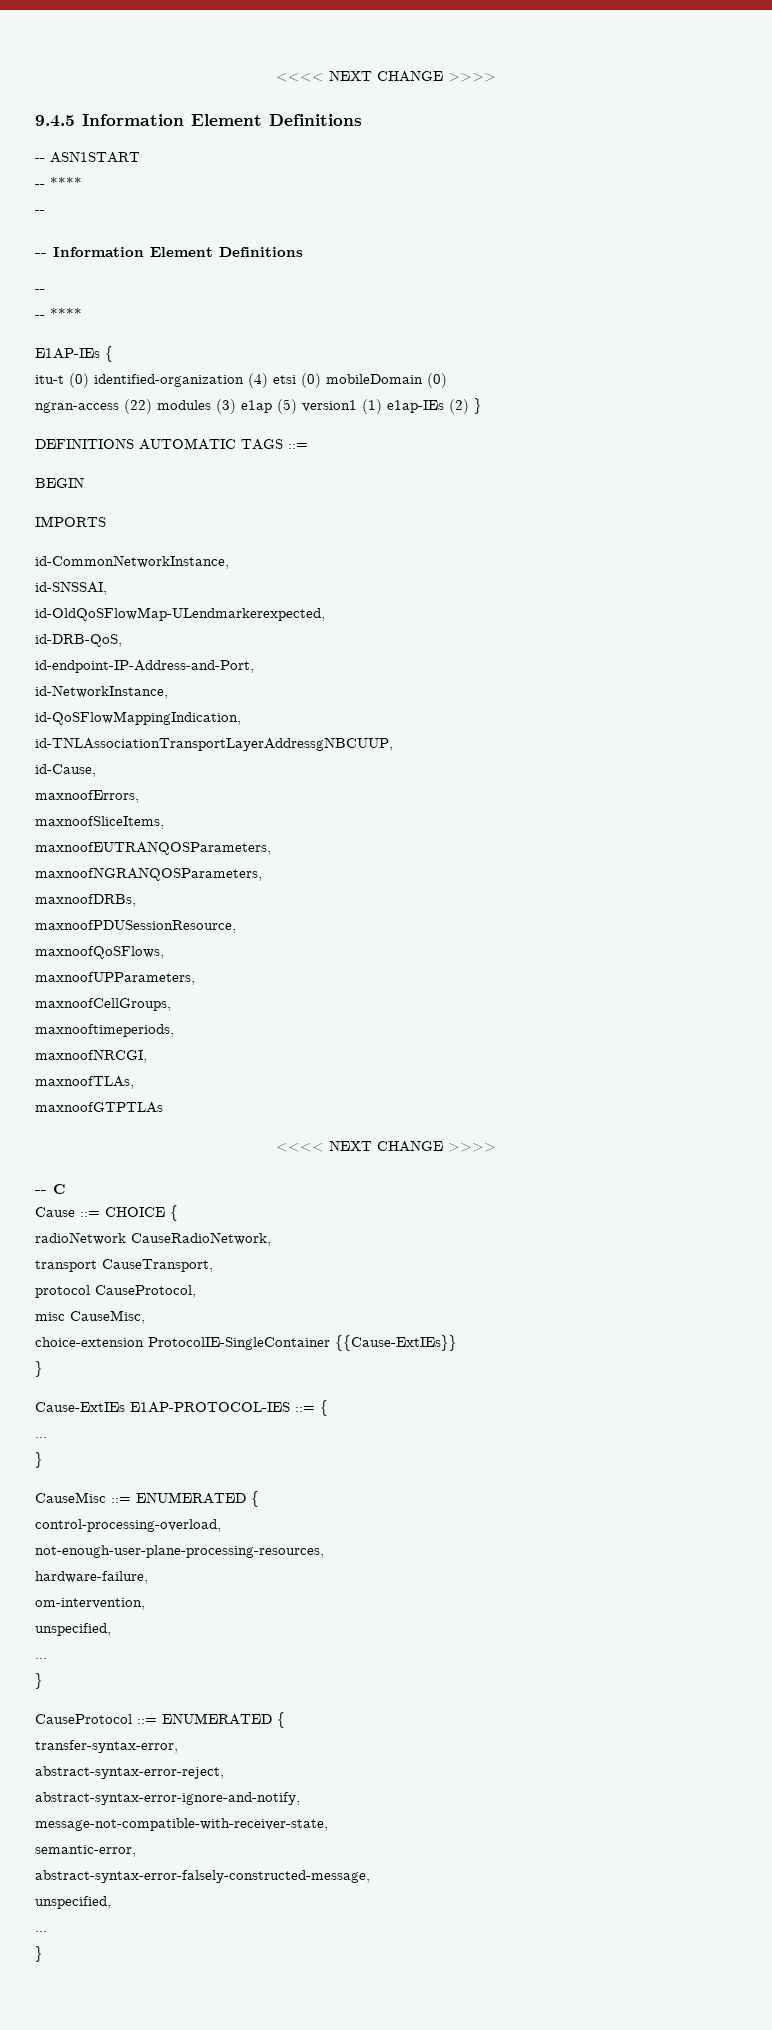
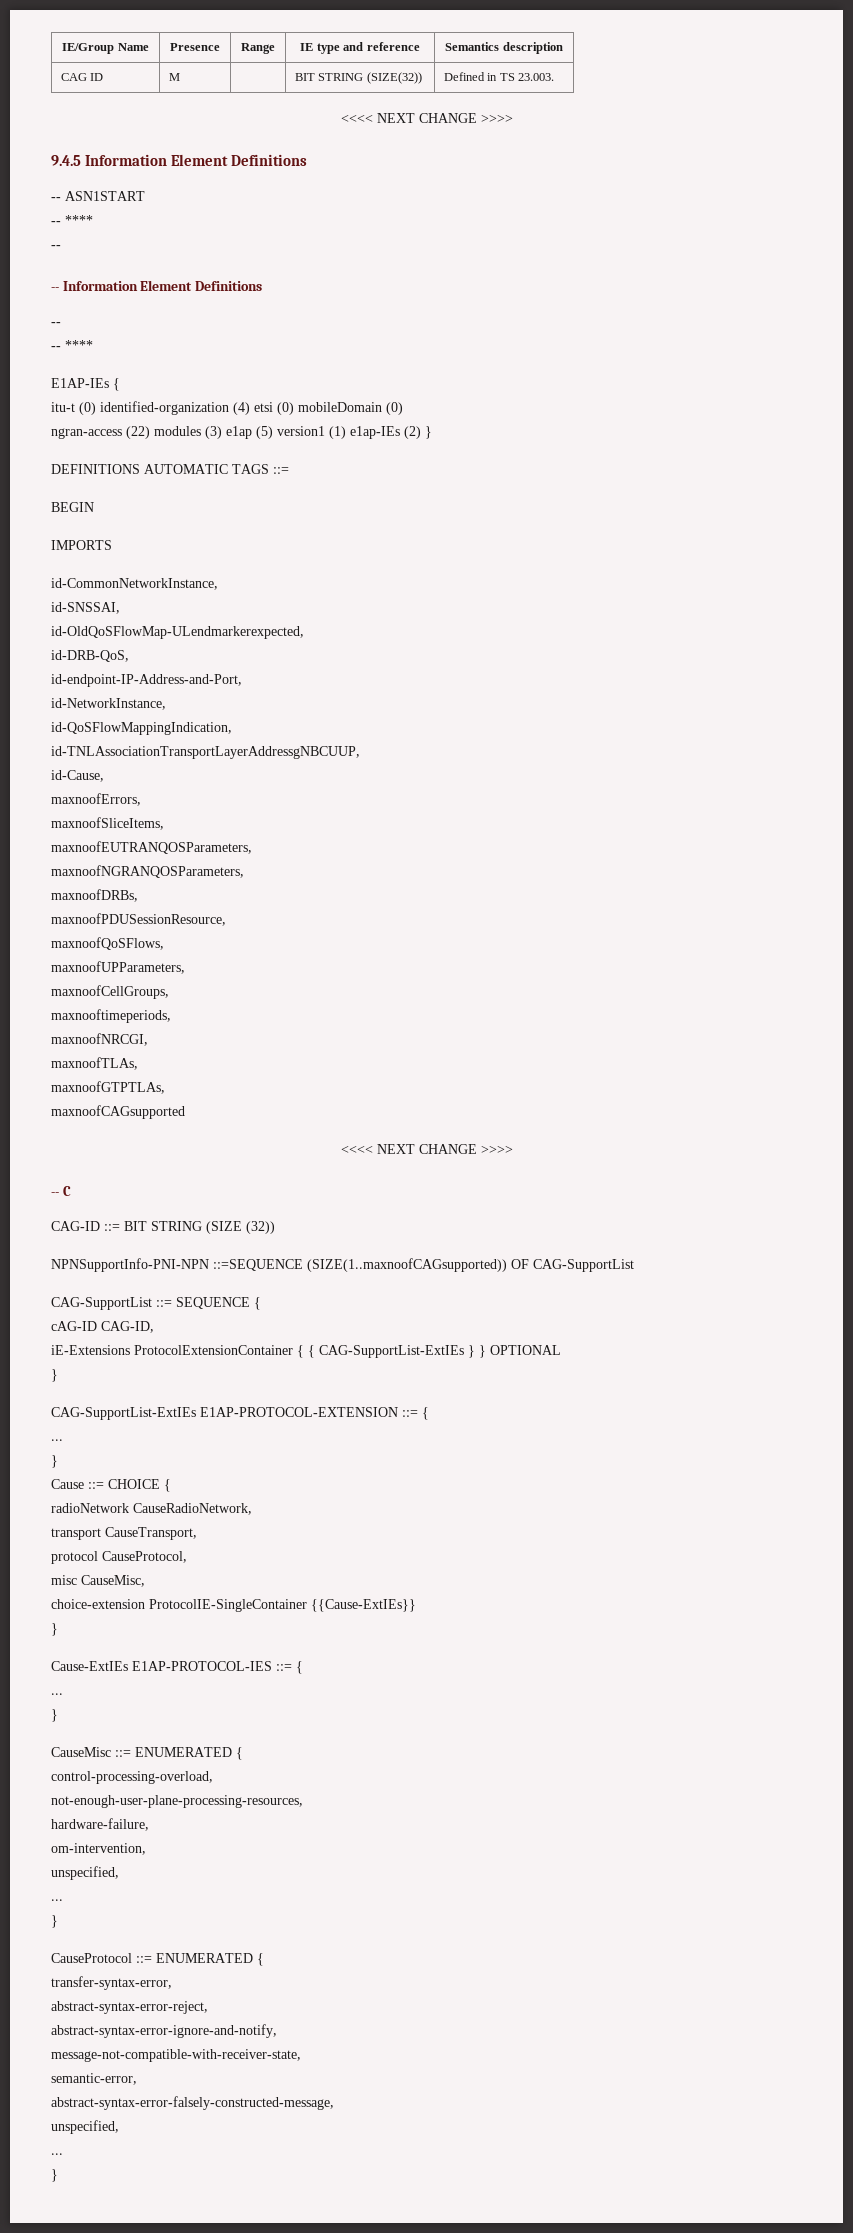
(276, 77) none -> [62,43,149,54] [170,43,220,51] [241,43,275,54] [300,42,420,54] [445,42,563,54] [60,73,104,81] [168,73,180,81] [294,72,422,84] [443,72,555,81] IE/Group Name | Presence | Range | IE type and reference | Semantics description // CAG ID | M | | BIT STRING (SIZE(32)) | Defined in TS 23.003. //
[35,1102,163,1113] maxnoofGTPTLAs -> [51,1081,165,1094] [51,1105,185,1119] maxnoofGTPTLAs, // maxnoofCAGsupported
(65, 1189) none -> [51,1221,275,1234] [51,1258,634,1272] [51,1297,261,1310] [51,1321,154,1333] [51,1345,561,1358] [51,1369,58,1382] [51,1407,429,1420] [51,1439,63,1441] [51,1455,58,1468] // CAG-ID ::= BIT STRING (SIZE (32)) // NPNSupportInfo-PNI-NPN ::=SEQUENCE (SIZE(1..maxnoofCAGsupported)) OF CAG-SupportList // CAG-SupportList ::= SEQUENCE { // cAG-ID CAG-ID, // iE-Extensions ProtocolExtensionContainer { { CAG-SupportList-ExtIEs } } OPTIONAL // } // CAG-SupportList-ExtIEs E1AP-PROTOCOL-EXTENSION ::= { // ... // }

